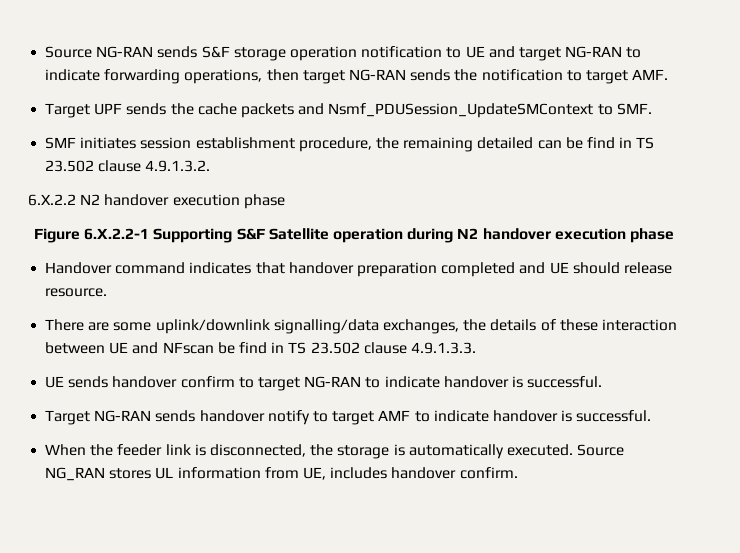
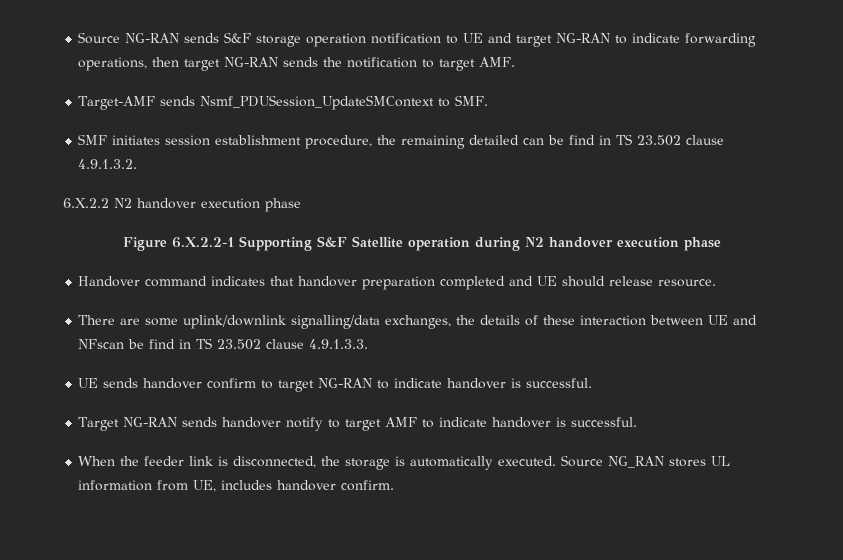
[45,103,325,118] Target UPF sends the cache packets and -> [78,96,196,110] Target-AMF sends

